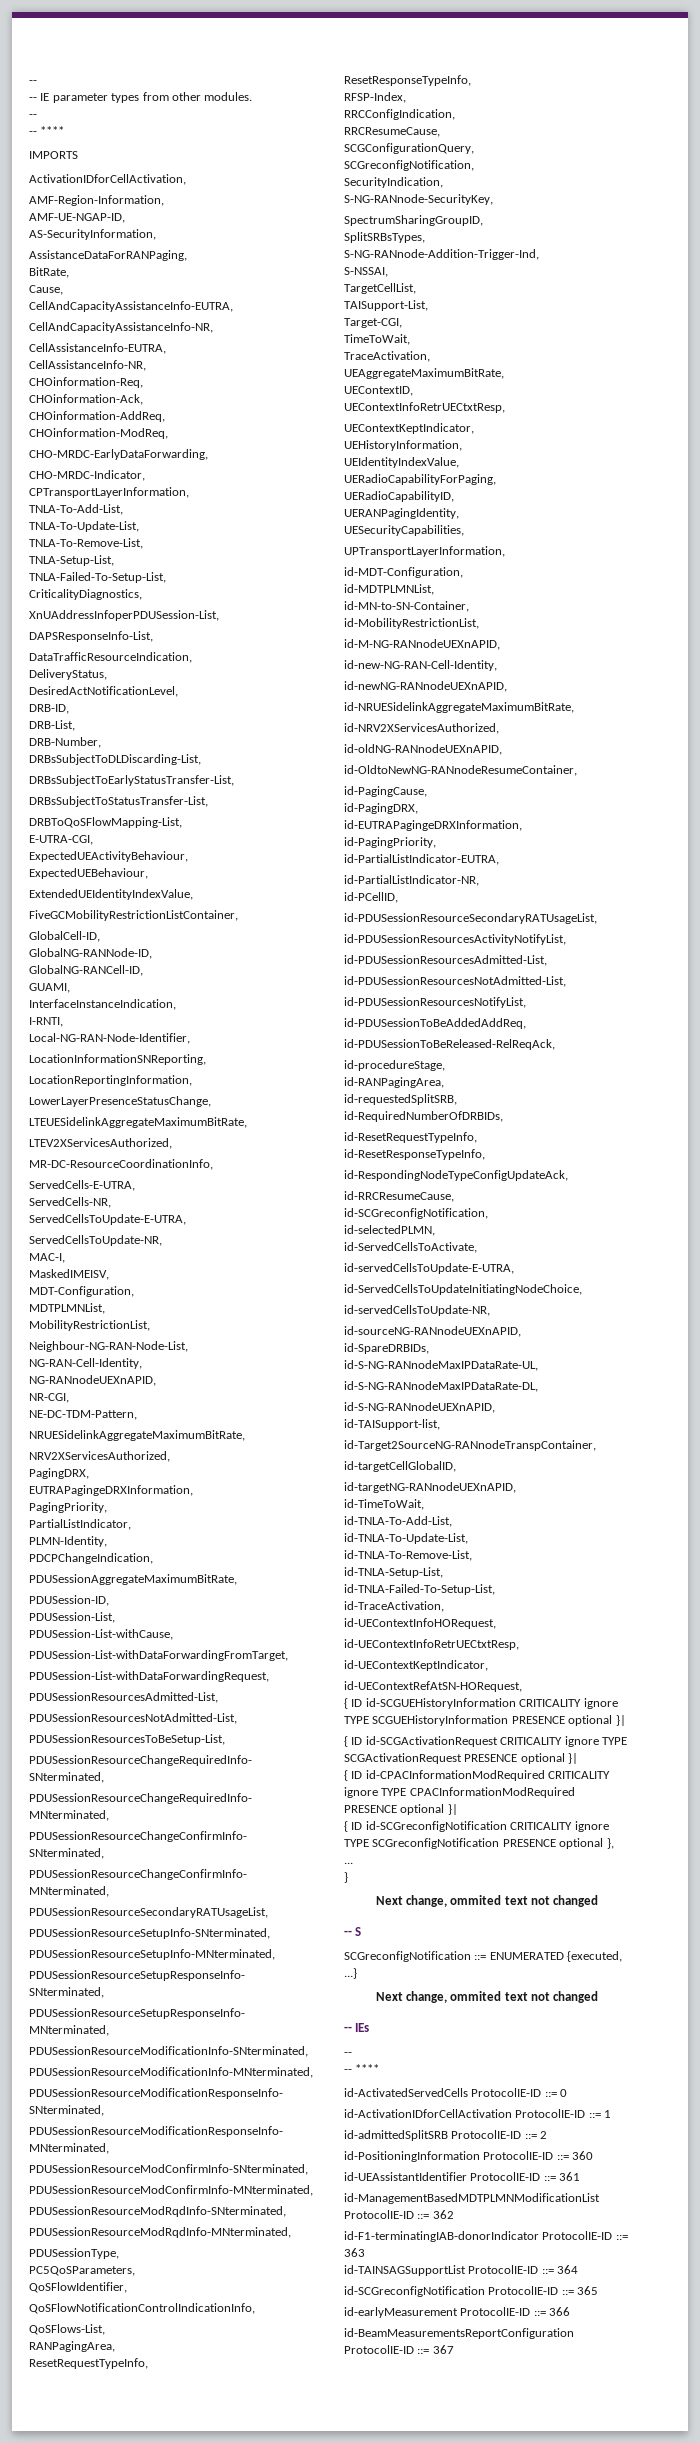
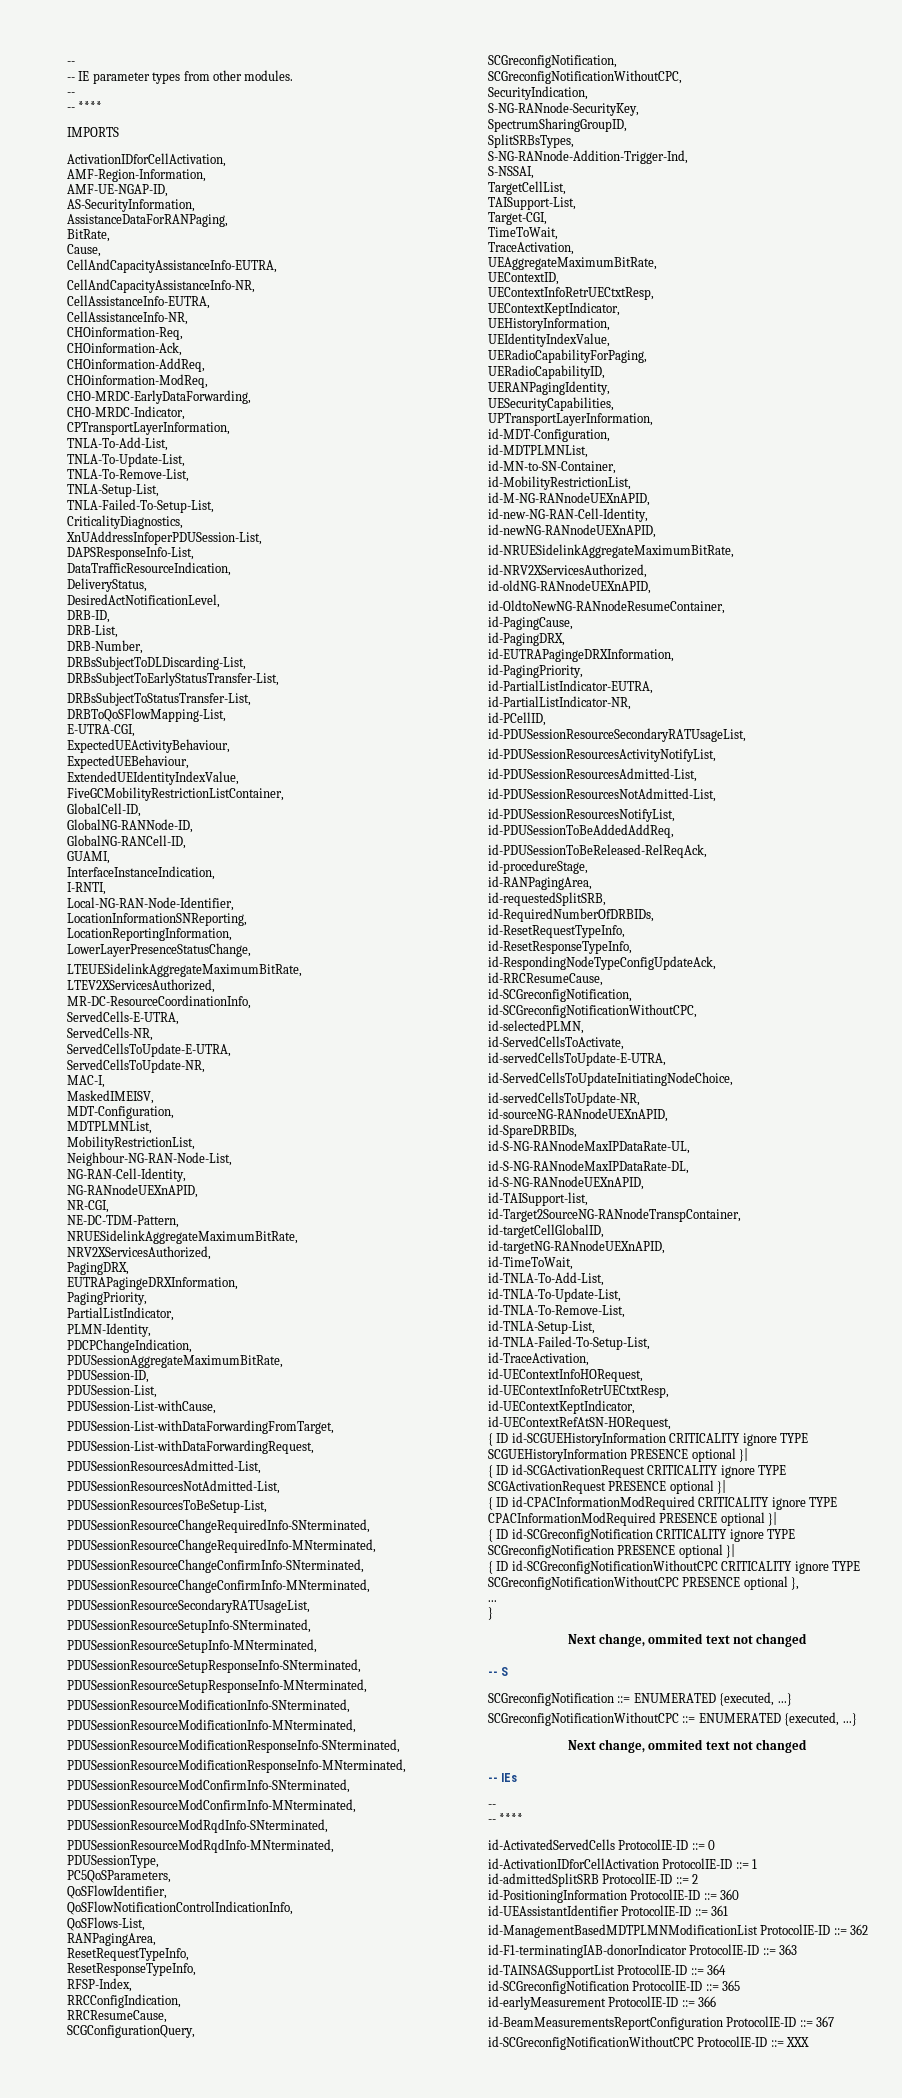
(474, 165) none -> [488,70,682,84] // SCGreconfigNotificationWithoutCPC,
(488, 1213) none -> [488,1004,697,1018] // id-SCGreconfigNotificationWithoutCPC,
(604, 1843) none -> [726,1544,736,1558] [488,1560,860,1574] [488,1576,788,1590] }| // { ID id-SCGreconfigNotificationWithoutCPC CRITICALITY ignore TYPE SCGreconfigNotificationWithoutCPC PRESENCE optional
(357, 1973) none -> [488,1712,857,1726] // SCGreconfigNotificationWithoutCPC ::= ENUMERATED {executed, ...}
(454, 2349) none -> [488,2036,810,2050] // id-SCGreconfigNotificationWithoutCPC ProtocolIE-ID ::= XXX

